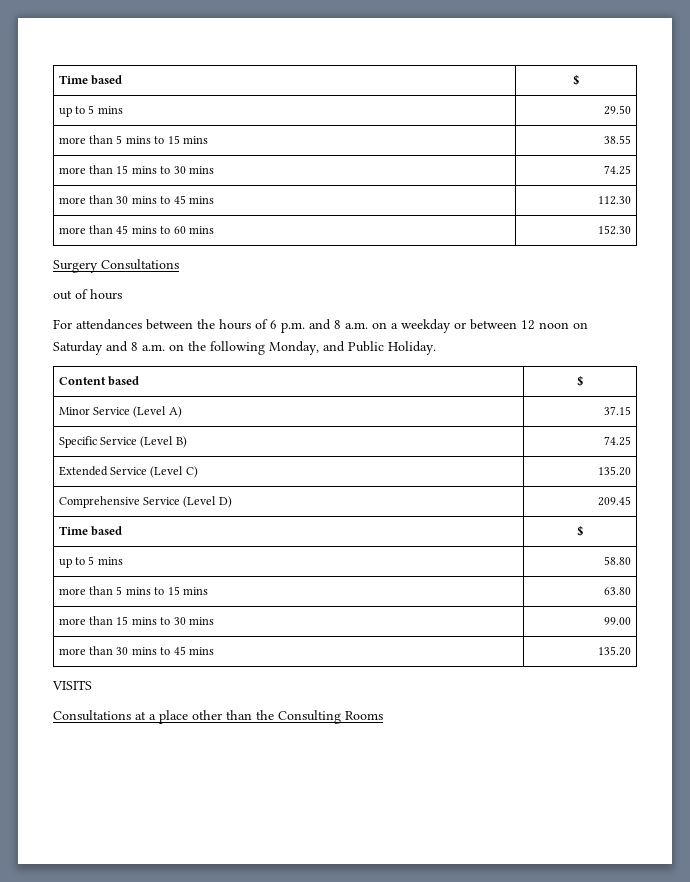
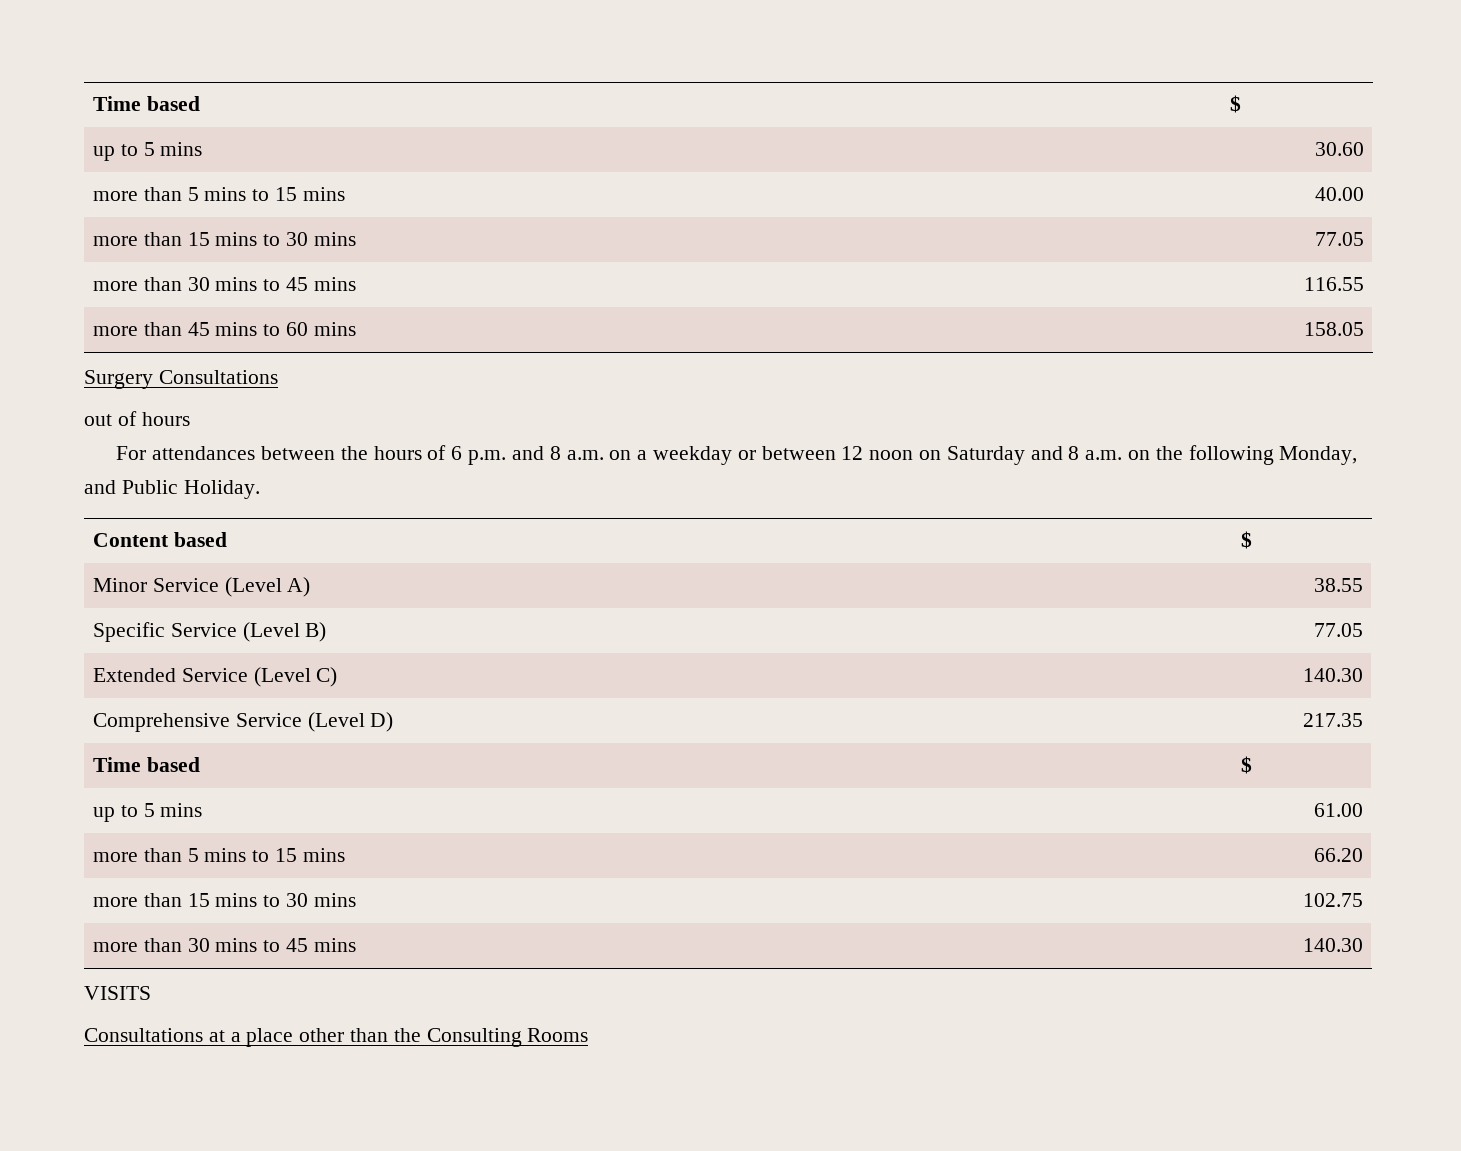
[58,75,122,85] [573,74,579,86] [58,105,123,117] [604,105,632,115] [58,135,208,144] [604,135,632,144] [58,165,214,174] [604,165,632,175] [58,195,214,204] [598,196,632,205] Time based | $ // up to 5 mins | 29.50 // more than 5 mins to 15 mins | 38.55 // more than 15 mins to 30 mins | 74.25 // more than 30 mins to 45 mins | 112.30 -> [92,96,200,111] [1230,95,1241,113] [92,142,203,161] [1315,142,1365,156] [92,187,345,201] [1315,187,1365,201] [92,232,356,246] [1315,232,1365,246] [92,277,356,291] [1304,277,1365,291] Time based | $ // up to 5 mins | 30.60 // more than 5 mins to 15 mins | 40.00 // more than 15 mins to 30 mins | 77.05 // more than 30 mins to 45 mins | 116.55
[598,225,632,235] 152.30 -> [1304,322,1365,336] 158.05
[604,406,632,415] 37.15 -> [1314,578,1364,592] 38.55
[604,436,632,446] 74.25 -> [1314,623,1364,637] 77.05
[598,466,632,476] 135.20 -> [1303,668,1364,682] 140.30
[598,496,632,506] [58,526,122,536] [577,525,583,537] [58,556,123,568] [604,556,632,565] [58,586,208,595] [604,587,632,595] [58,616,214,625] [604,617,632,625] [58,646,214,655] [598,646,632,656] 209.45 // Time based | $ // up to 5 mins | 58.80 // more than 5 mins to 15 mins | 63.80 // more than 15 mins to 30 mins | 99.00 // more than 30 mins to 45 mins | 135.20 -> [1303,713,1364,727] [92,757,200,772] [1240,756,1252,774] [92,803,203,822] [1314,803,1364,817] [92,848,345,862] [1314,848,1364,862] [92,893,356,907] [1303,893,1364,907] [92,938,356,952] [1303,938,1364,952] 217.35 // Time based | $ // up to 5 mins | 61.00 // more than 5 mins to 15 mins | 66.20 // more than 15 mins to 30 mins | 102.75 // more than 30 mins to 45 mins | 140.30

